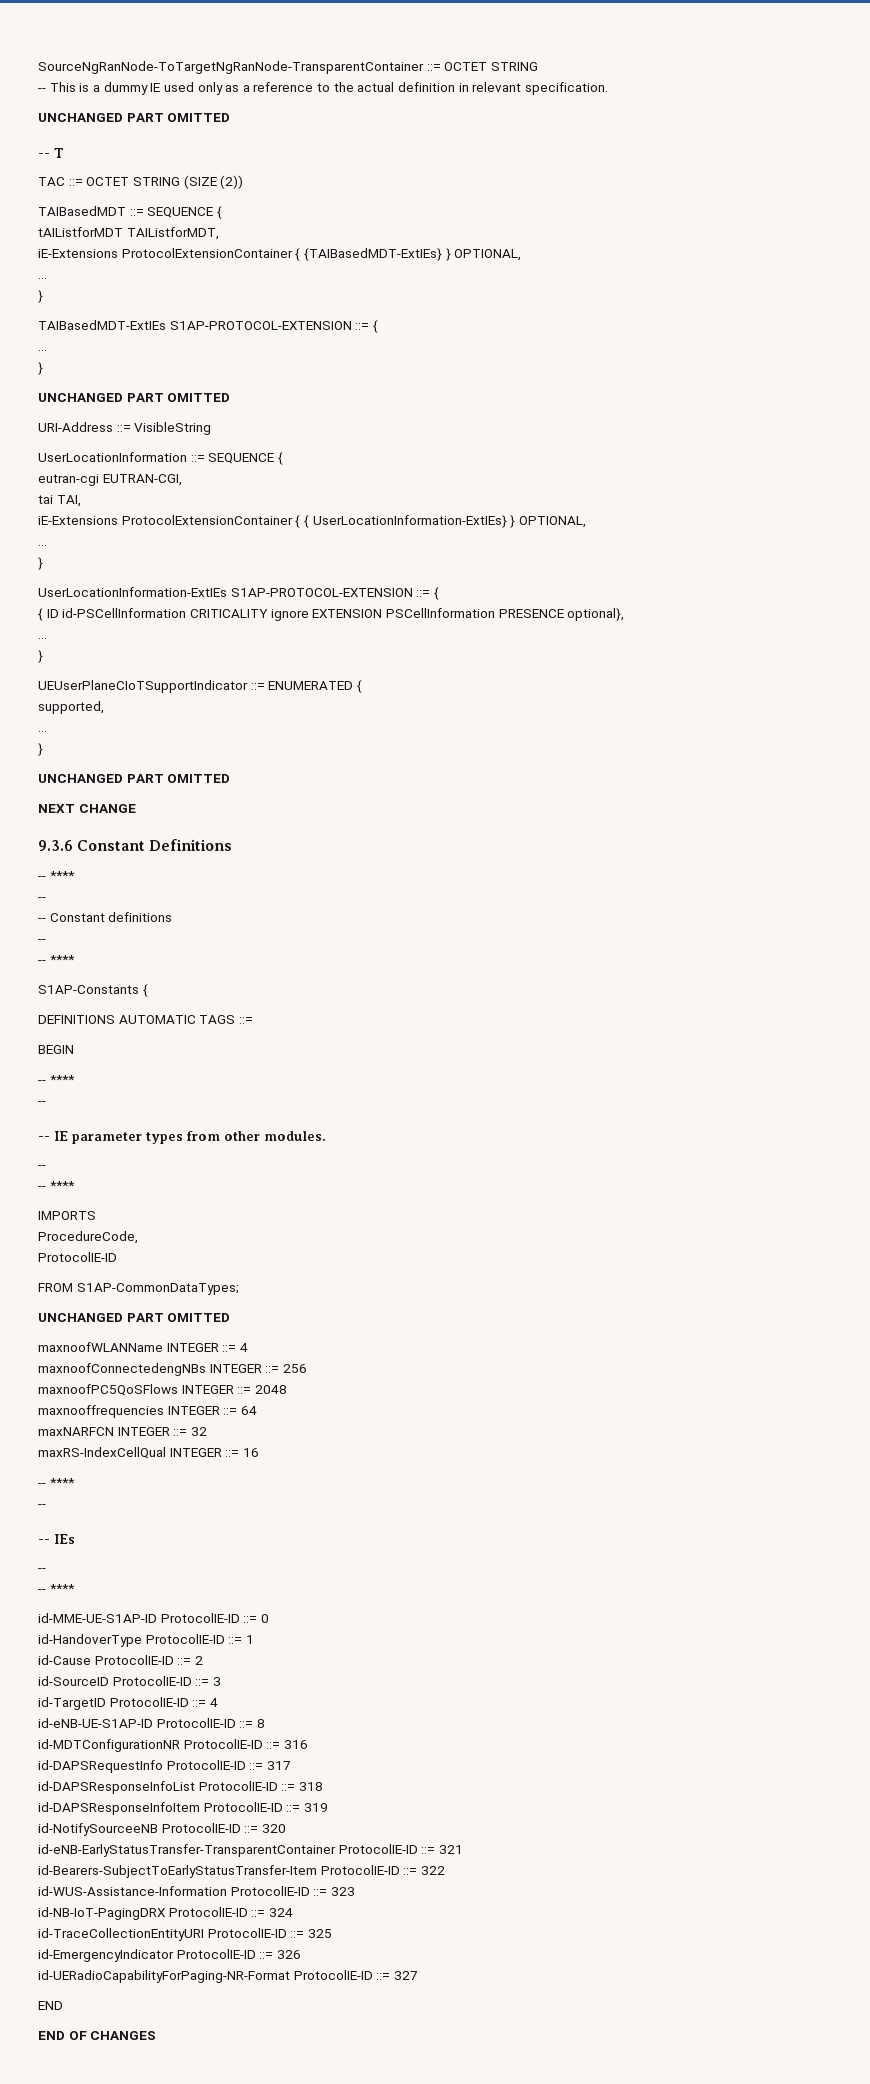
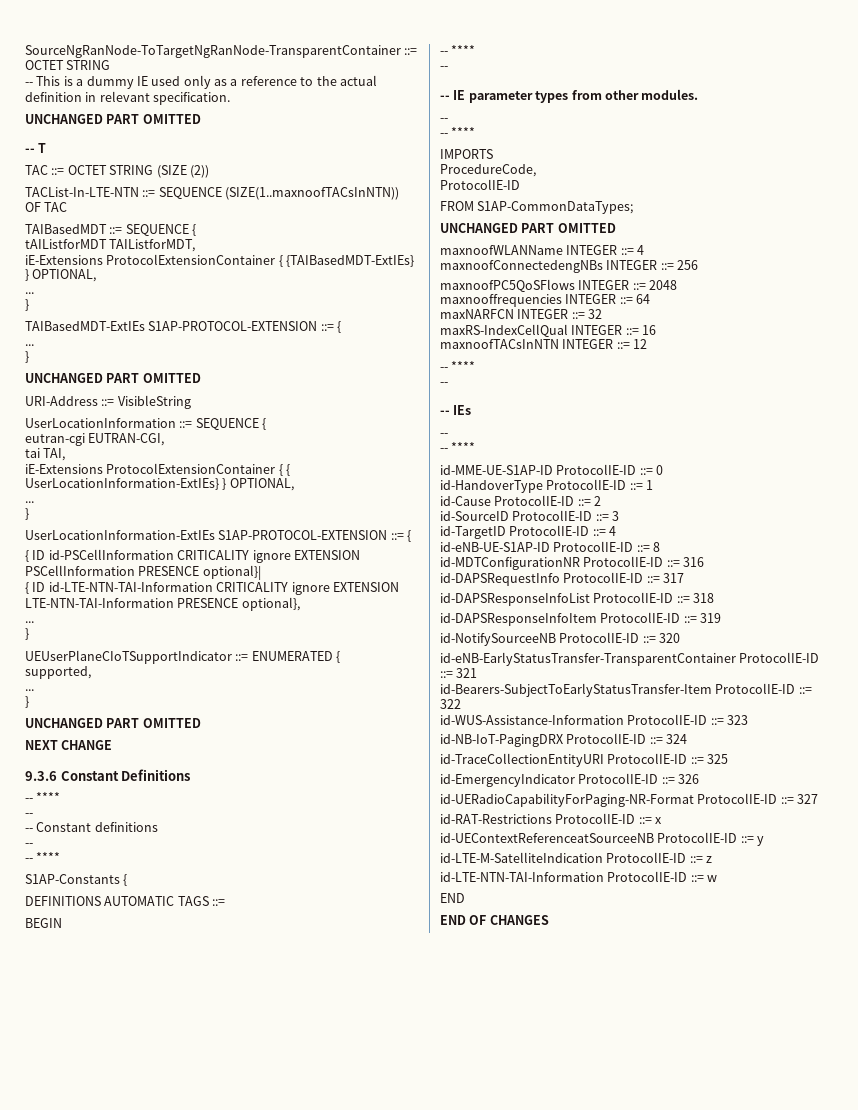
(244, 182) none -> [25,187,400,200] [25,202,68,212] // TACList-In-LTE-NTN ::= SEQUENCE (SIZE(1..maxnoofTACsInNTN)) OF TAC
(564, 613) none -> [202,565,261,580] [25,582,399,595] [25,598,239,608] optional}| // { ID id-LTE-NTN-TAI-Information CRITICALITY ignore EXTENSION LTE-NTN-TAI-Information PRESENCE
(259, 1452) none -> [440,339,648,349] // maxnoofTACsInNTN INTEGER ::= 12
(418, 1975) none -> [440,813,663,824] [440,832,765,846] [440,852,713,863] [440,871,718,882] // id-RAT-Restrictions ProtocolIE-ID ::= x // id-UEContextReferenceatSourceeNB ProtocolIE-ID ::= y // id-LTE-M-SatelliteIndication ProtocolIE-ID ::= z // id-LTE-NTN-TAI-Information ProtocolIE-ID ::= w

